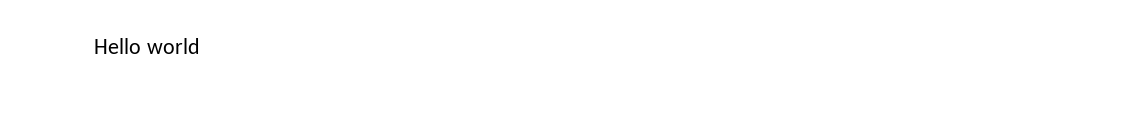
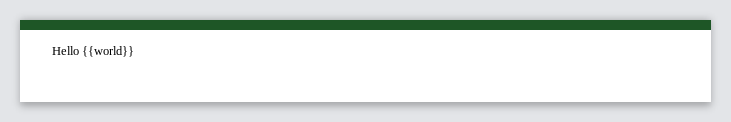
[146,38,200,54] world -> [82,46,135,57] {{world}}

